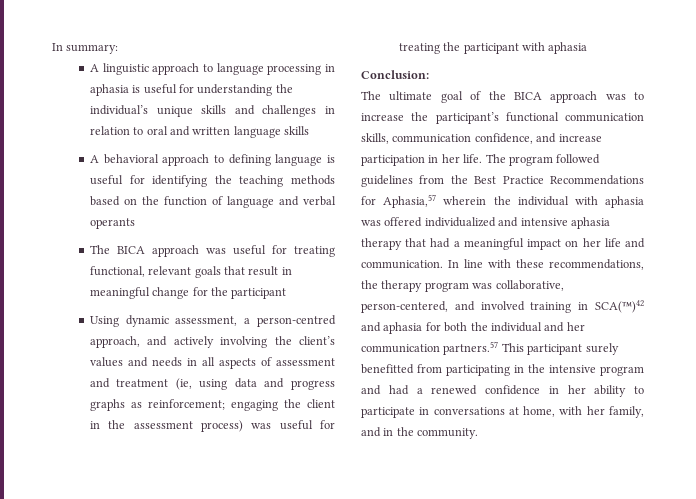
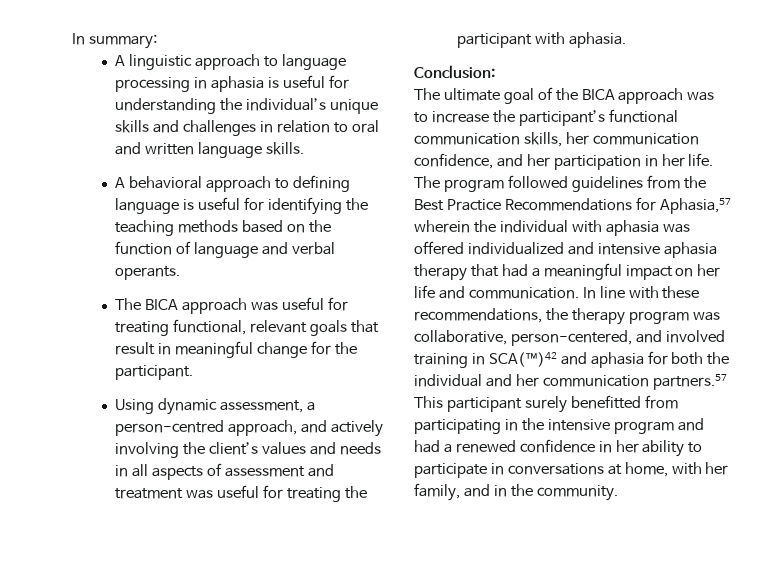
[284,126,310,135] skills -> [266,142,305,155] skills.
[89,218,135,229] operants -> [115,266,181,280] operants.
[231,288,287,299] participant -> [115,365,194,380] participant.
[175,378,335,390] [89,399,335,411] [89,420,243,432] (ie, using data and progress graphs as reinforcement; engaging the client in the assessment process) -> (184, 493) none
[548,42,588,54] aphasia -> [569,32,627,48] aphasia.
(389, 138) none -> [565,132,589,145] her
[558,134,602,142] increase -> [526,154,550,167] her

